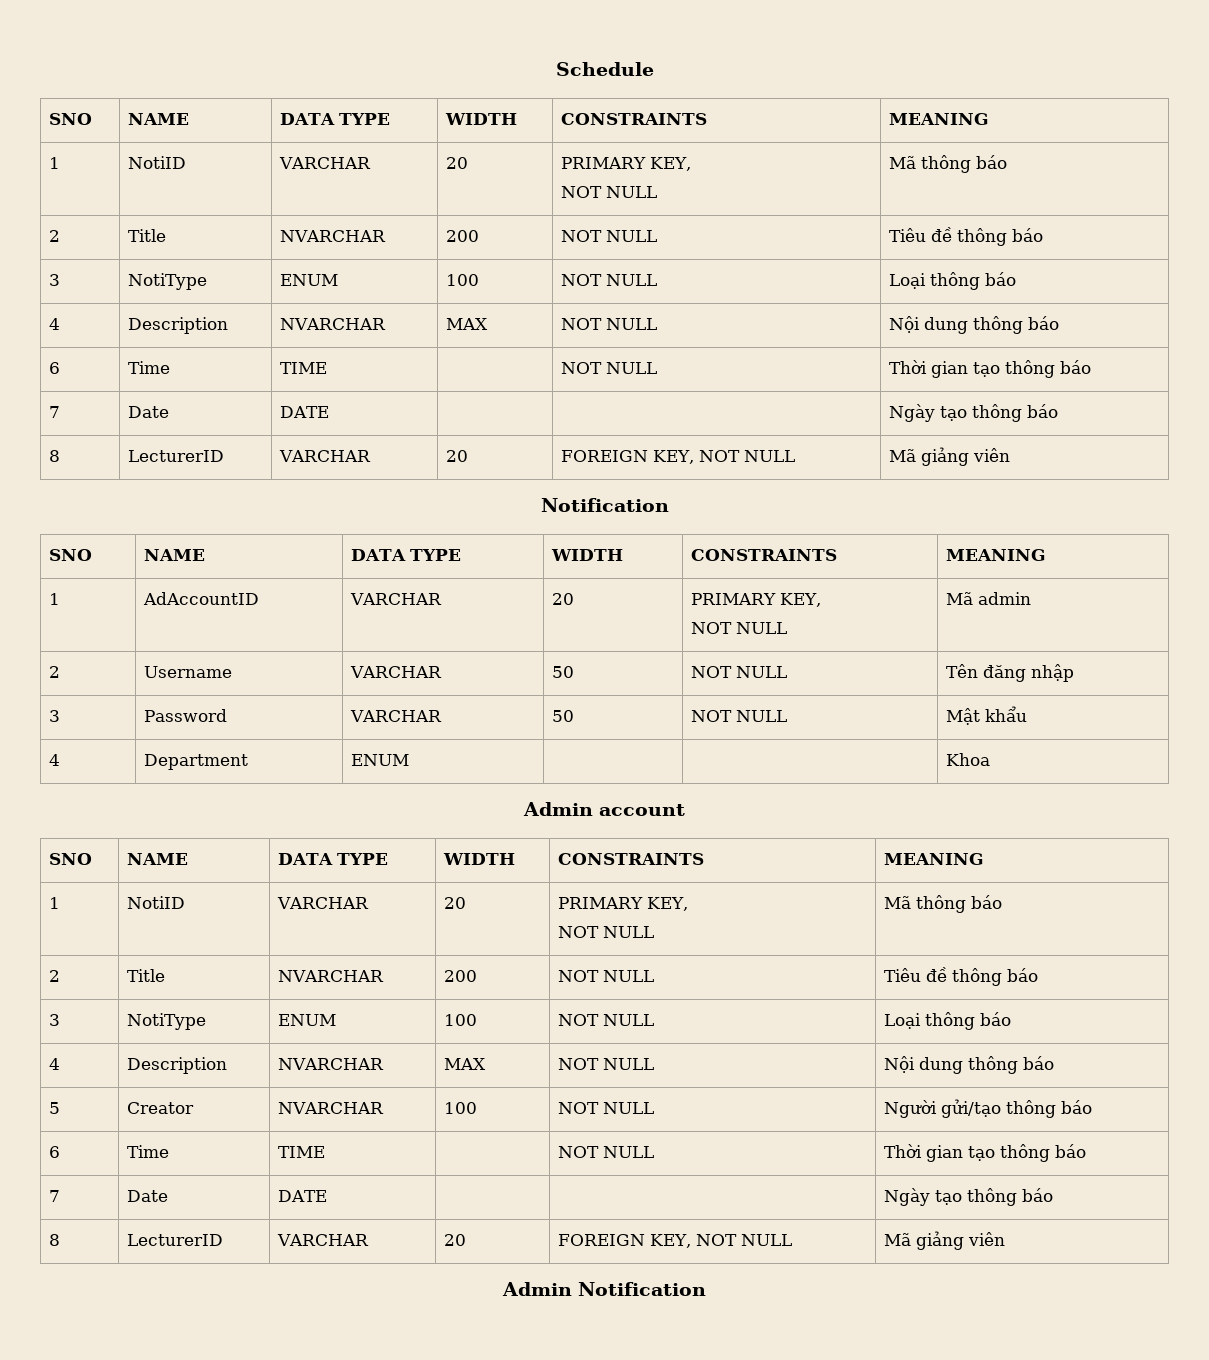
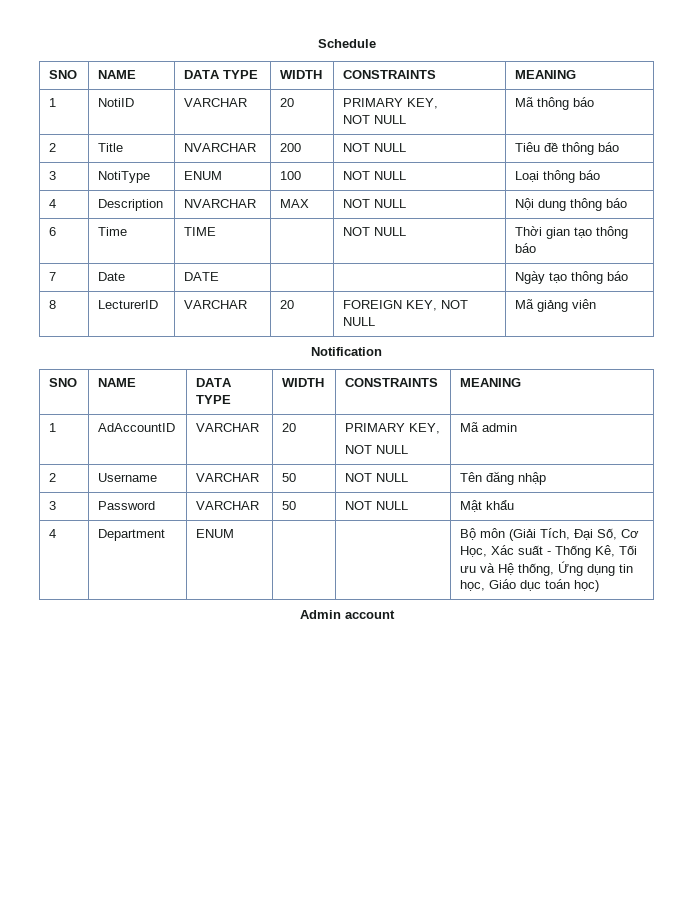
[945,753,990,766] [523,802,685,816] [48,853,92,865] [126,853,188,865] [277,853,388,865] [442,853,515,865] [557,853,704,865] [883,853,984,865] [48,897,60,909] [126,896,185,909] [276,897,369,909] [443,897,466,909] [557,897,688,911] [557,926,654,938] [883,895,1002,913] [48,970,60,982] [126,969,165,982] [277,970,384,982] [443,970,477,982] [557,970,654,982] [883,967,1038,986] [48,1014,60,1026] [126,1013,206,1030] [277,1014,336,1026] [443,1014,477,1026] [557,1014,654,1026] [883,1012,1011,1030] [48,1058,60,1070] [126,1057,227,1074] [277,1058,384,1070] [443,1058,486,1070] [557,1058,654,1070] [883,1056,1054,1074] [48,1102,60,1114] [126,1102,194,1114] [277,1102,384,1114] [443,1102,477,1114] [557,1102,654,1114] [883,1099,1092,1118] [48,1146,60,1158] [126,1145,169,1158] [277,1146,325,1158] [557,1146,654,1158] [883,1144,1086,1162] [48,1190,60,1202] [126,1190,168,1202] [277,1190,327,1202] [883,1188,1053,1206] [48,1234,60,1246] [126,1234,223,1246] [276,1234,369,1246] [443,1234,466,1246] [557,1234,792,1248] [883,1231,1005,1250] [502,1282,706,1296] Khoa // Admin account // SNO | NAME | DATA TYPE | WIDTH | CONSTRAINTS | MEANING // 1 | NotiID | VARCHAR | 20 | PRIMARY KEY, // NOT NULL | Mã thông báo // 2 | Title | NVARCHAR | 200 | NOT NULL | Tiêu đề thông báo // 3 | NotiType | ENUM | 100 | NOT NULL | Loại thông báo // 4 | Description | NVARCHAR | MAX | NOT NULL | Nội dung thông báo // 5 | Creator | NVARCHAR | 100 | NOT NULL | Người gửi/tạo thông báo // 6 | Time | TIME | | NOT NULL | Thời gian tạo thông báo // 7 | Date | DATE | | | Ngày tạo thông báo // 8 | LecturerID | VARCHAR | 20 | FOREIGN KEY, NOT NULL | Mã giảng viên // Admin Notification -> [460,528,640,541] [460,545,638,558] [460,561,634,576] [460,579,600,592] [299,610,395,619] Bộ môn (Giải Tích, Đại Số, Cơ Học, Xác suất - Thống Kê, Tối ưu và Hệ thống, Ứng dụng tin học, Giáo dục toán học) // Admin account

